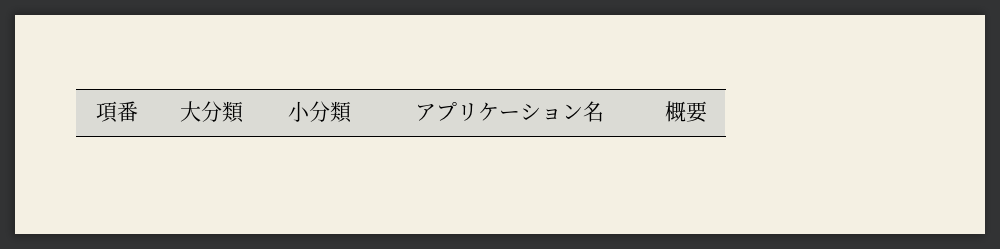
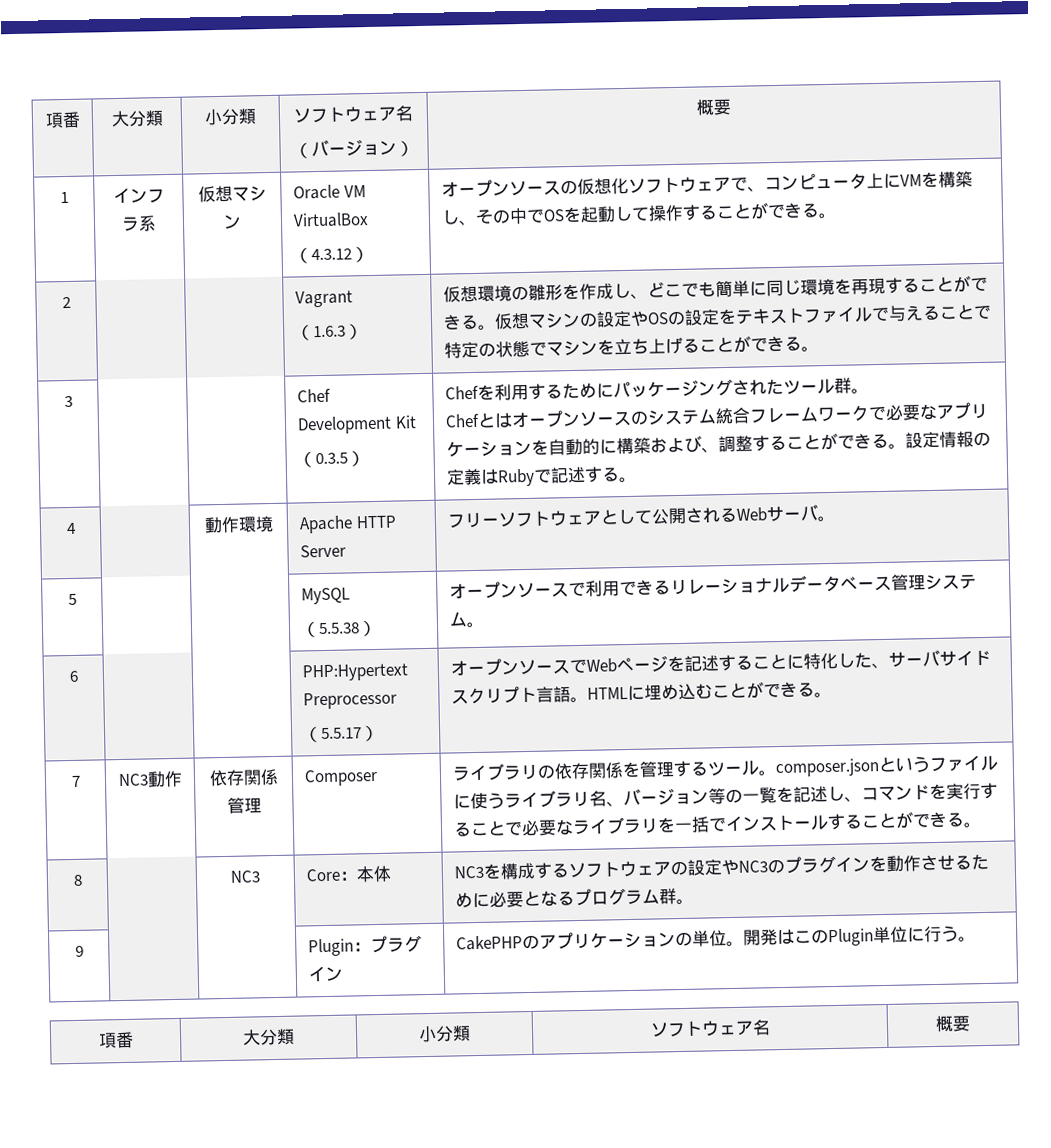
[95,101,138,123] [179,101,244,123] [288,101,352,123] [415,102,583,121] 項番 | 大分類 | 小分類 | アプリケーション -> [44,111,81,129] [110,110,164,128] [204,108,257,126] [293,105,414,124] [294,139,414,159] [696,98,732,116] [59,191,69,204] [112,187,165,204] [121,215,157,232] [197,185,267,203] [223,214,242,229] [293,184,366,200] [293,212,370,228] [294,246,370,264] [441,171,974,197] [441,202,838,226] [61,296,71,309] [295,290,354,308] [296,323,364,341] [443,275,989,303] [443,304,993,330] [444,335,820,359] [63,395,73,408] [297,388,332,403] [297,415,417,435] [298,450,366,468] [445,377,870,401] [445,402,990,428] [446,431,992,457] [446,466,638,487] [65,522,76,535] [203,515,274,534] [299,515,397,534] [300,544,347,558] [447,504,837,529] [67,593,77,606] [301,587,351,605] [301,619,378,638] [449,574,978,599] [449,611,486,628] [68,670,79,683] [302,663,410,682] [303,691,398,710] [303,724,380,743] [450,649,992,676] [451,681,833,705] [70,775,81,788] [117,770,183,788] [208,768,279,787] [226,797,262,814] [304,768,379,787] [452,755,999,781] [453,782,999,810] [453,811,983,837] [72,874,83,886] [230,870,261,883] [306,865,393,883] [454,853,990,880] [455,888,695,909] [74,945,84,957] [308,935,423,957] [308,965,344,982] [456,925,977,951] [97,1031,134,1049] [242,1028,295,1046] [418,1025,471,1043] [649,1020,754,1038] 項番 | 大分類 | 小分類 | ソフトウェア名 // （バージョン） | 概要 // 1 | インフラ系 | 仮想マシン | Oracle VM VirtualBox // （4.3.12） | オープンソースの仮想化ソフトウェアで、コンピュータ上にVMを構築し、その中でOSを起動して操作することができる。 // 2 | | | Vagrant // （1.6.3） | 仮想環境の雛形を作成し、どこでも簡単に同じ環境を再現することができる。仮想マシンの設定やOSの設定をテキストファイルで与えることで特定の状態でマシンを立ち上げることができる。 // 3 | | | Chef Development Kit // （0.3.5） | Chefを利用するためにパッケージングされたツール群。 // Chefとはオープンソースのシステム統合フレームワークで必要なアプリケーションを自動的に構築および、調整することができる。設定情報の定義はRubyで記述する。 // 4 | | 動作環境 | Apache HTTP Server | フリーソフトウェアとして公開されるWebサーバ。 // 5 | | | MySQL // （5.5.38） | オープンソースで利用できるリレーショナルデータベース管理システム。 // 6 | | | PHP:Hypertext Preprocessor // （5.5.17） | オープンソースでWebページを記述することに特化した、サーバサイドスクリプト言語。HTMLに埋め込むことができる。 // 7 | NC3動作 | 依存関係管理 | Composer | ライブラリの依存関係を管理するツール。composer.jsonというファイルに使うライブラリ名、バージョン等の一覧を記述し、コマンドを実行することで必要なライブラリを一括でインストールすることができる。 // 8 | | NC3 | Core：本体 | NC3を構成するソフトウェアの設定やNC3のプラグインを動作させるために必要となるプログラム群。 // 9 | | | Plugin：プラグイン | CakePHPのアプリケーションの単位。開発はこのPlugin単位に行う。 // 項番 | 大分類 | 小分類 | ソフトウェア

